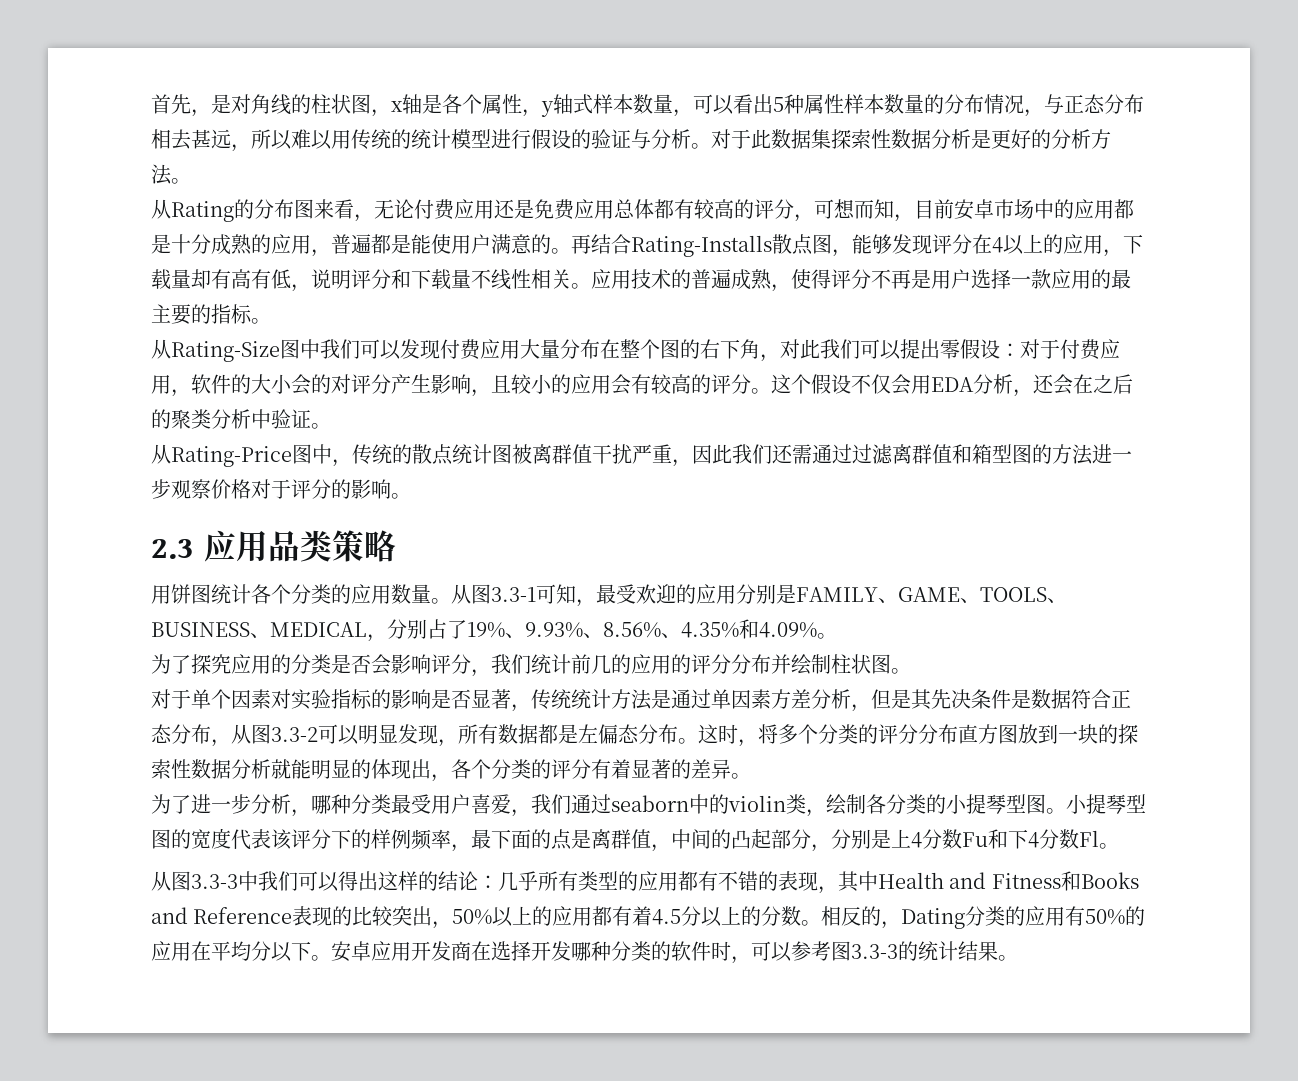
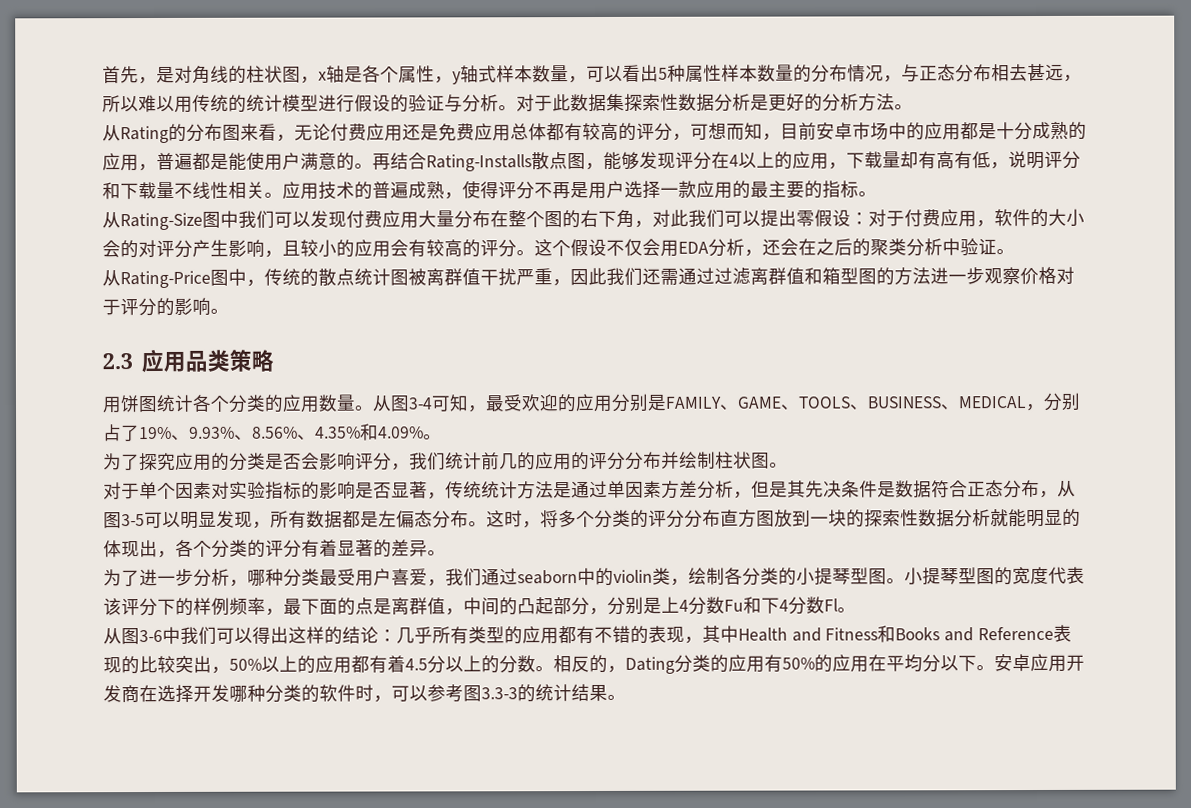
[491,587,536,602] 3.3-1 -> [408,397,433,410] 3-4
[271,727,318,742] 3.3-2 -> [121,514,145,527] 3-5
[191,874,238,889] 3.3-3 -> [139,629,163,643] 3-6

